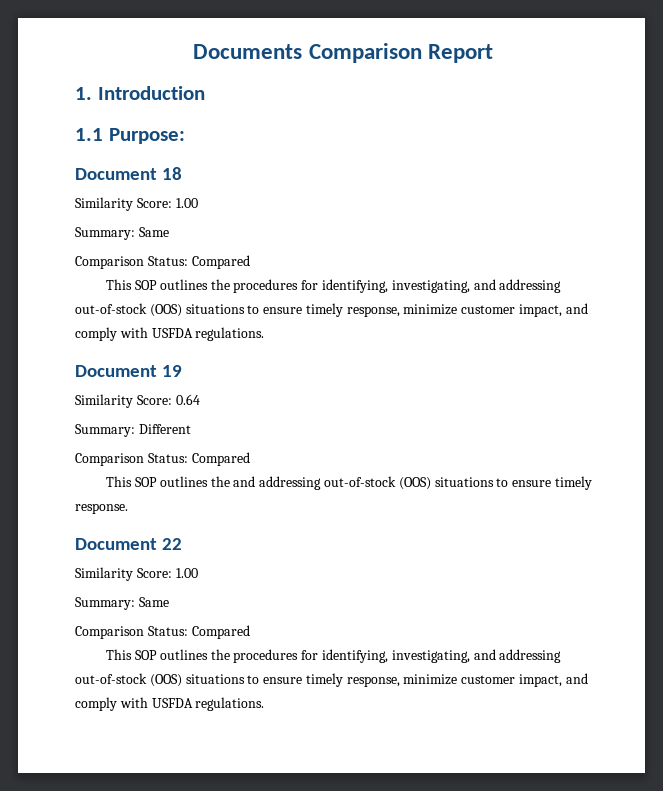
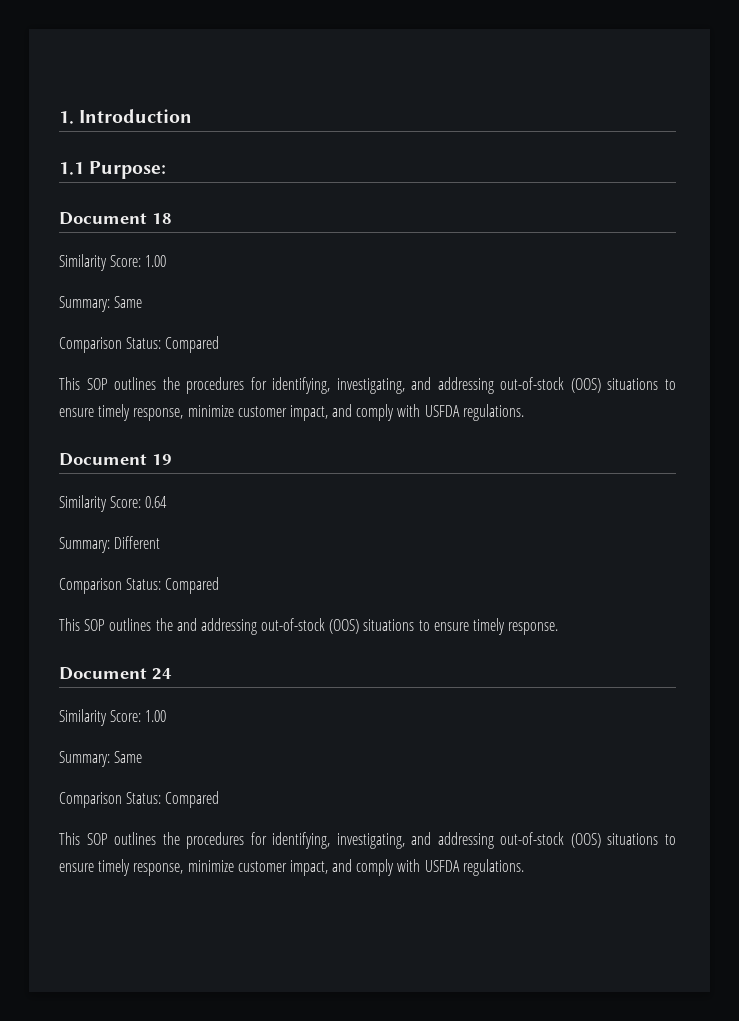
[193,43,493,63] Documents Comparison Report // -> (59, 117) none
[161,538,182,550] 22 -> [152,668,172,680] 24

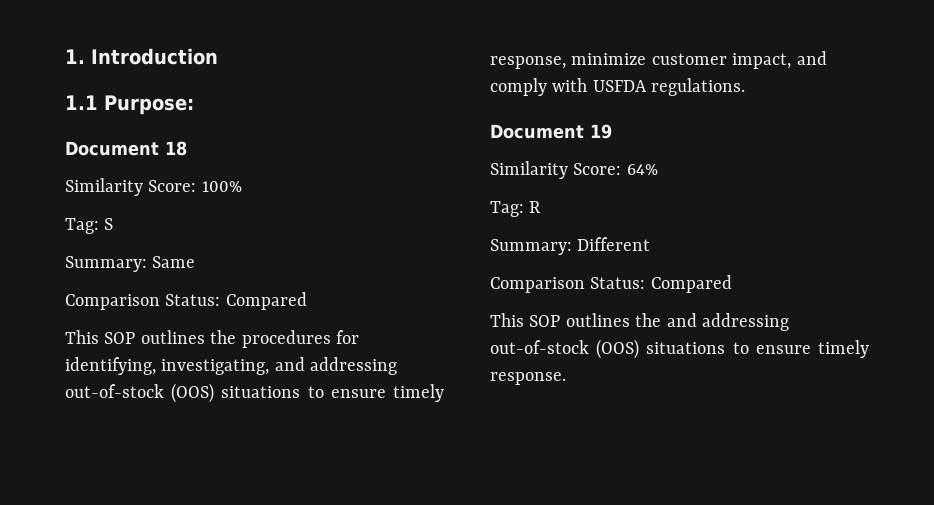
[145,255,167,267] 1.00 -> [201,181,242,192] [65,218,114,234] 100% // Tag: S
[145,496,168,508] 0.64 -> [626,164,658,175] [490,201,542,217] 64% // Tag: R
[59,667,172,680] [59,709,167,726] [59,751,143,767] [59,791,220,808] [59,832,677,849] [59,859,524,876] // Document 24 // Similarity Score: 1.00 // Summary: Same // Comparison Status: Compared // This SOP outlines the procedures for identifying, investigating, and addressing out-of-stock (OOS) situations to ensure timely response, minimize customer impact, and comply with USFDA regulations. -> (566, 378) none

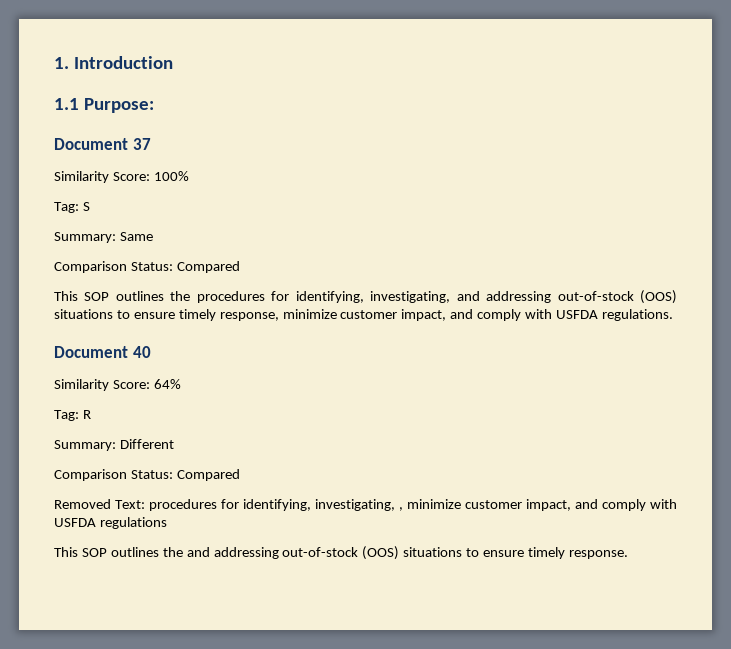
[165,141,187,156] 18 -> [132,138,151,150] 37
[590,124,612,139] 19 -> [132,346,151,358] 40
(732, 284) none -> [54,499,677,511] [54,517,167,529] // Removed Text: procedures for identifying, investigating, , minimize customer impact, and comply with USFDA regulations

